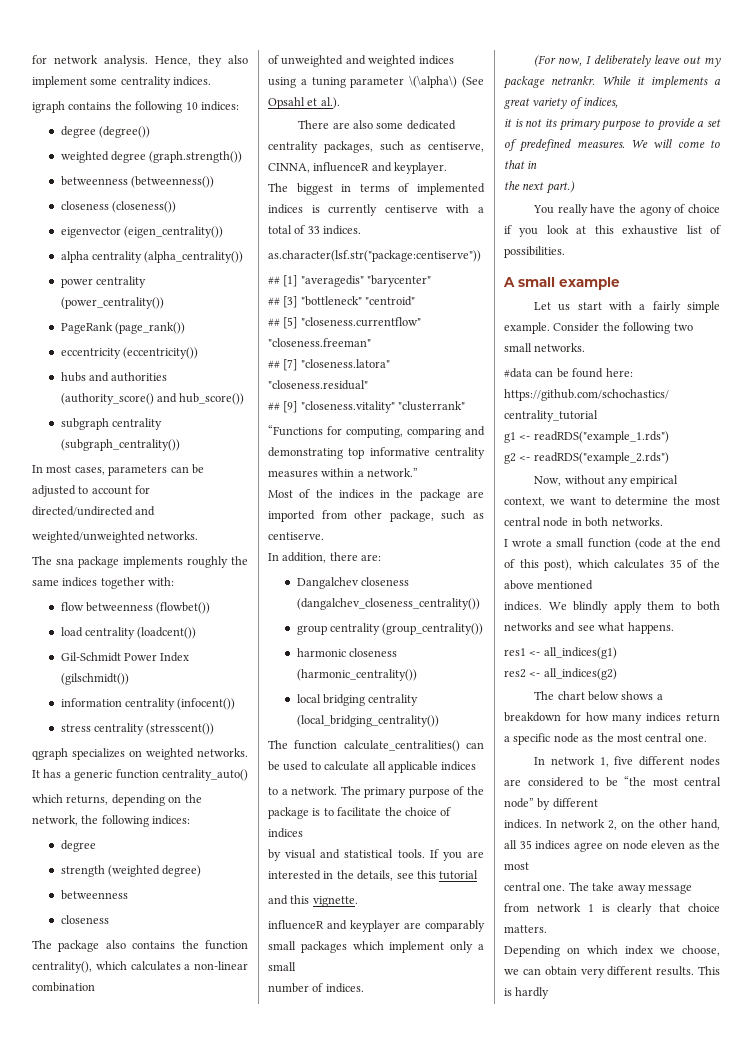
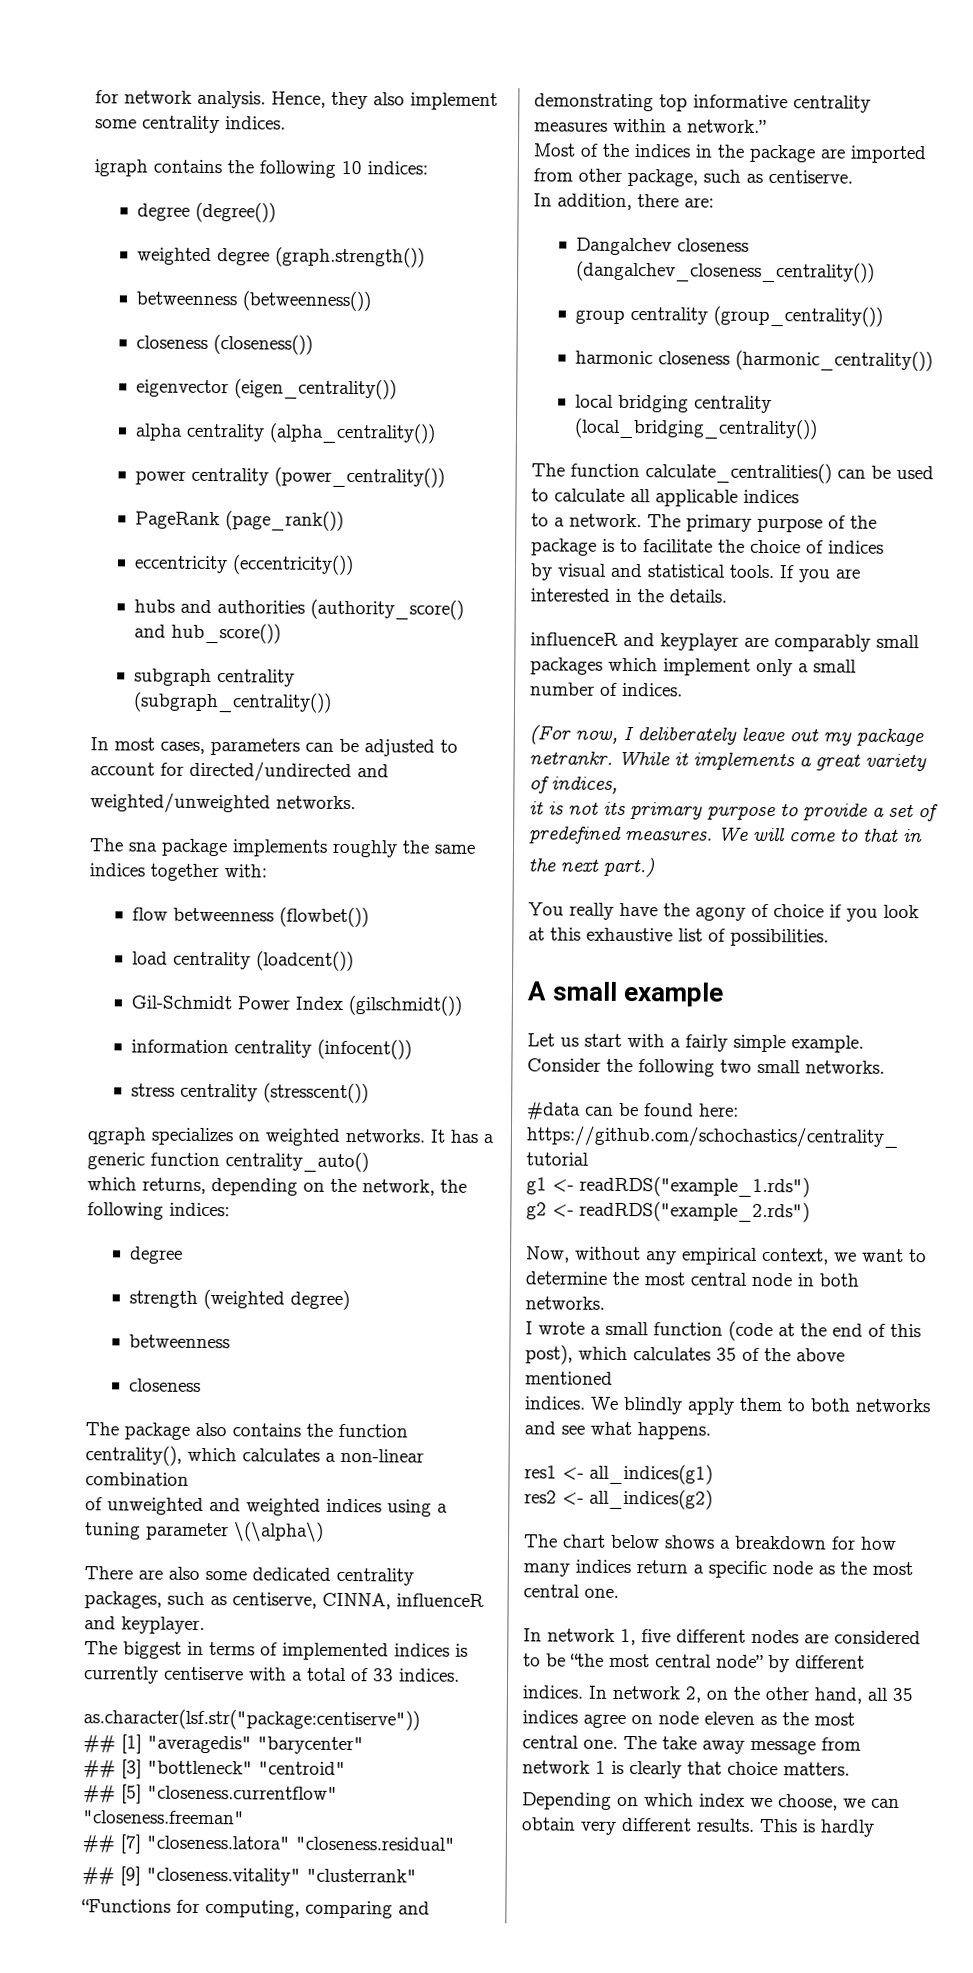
[462,76,484,88] [268,97,340,109] (See Opsahl et al.). -> (324, 1531) none
[357,870,479,881] [268,895,358,907] details, see this tutorial // and this vignette. -> [669,589,727,603] details.

